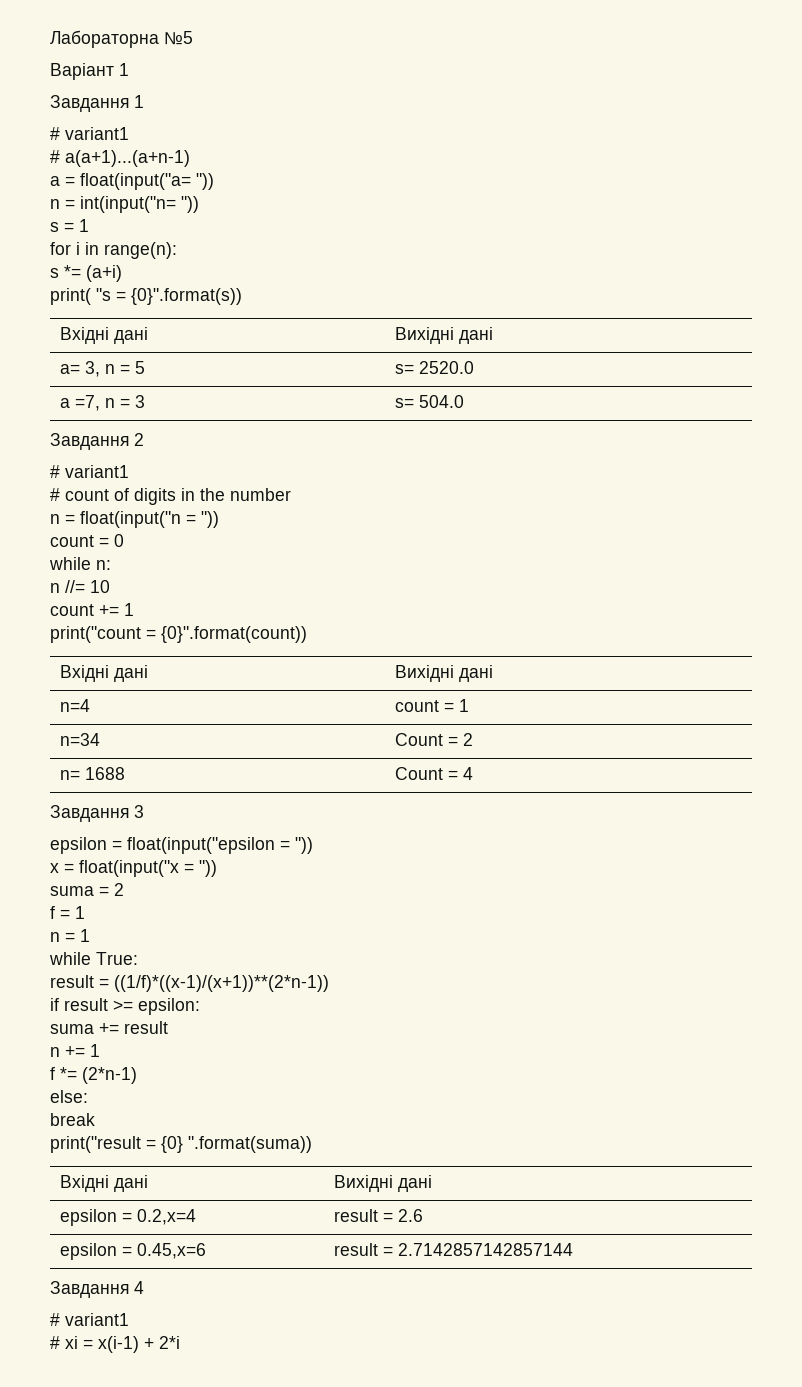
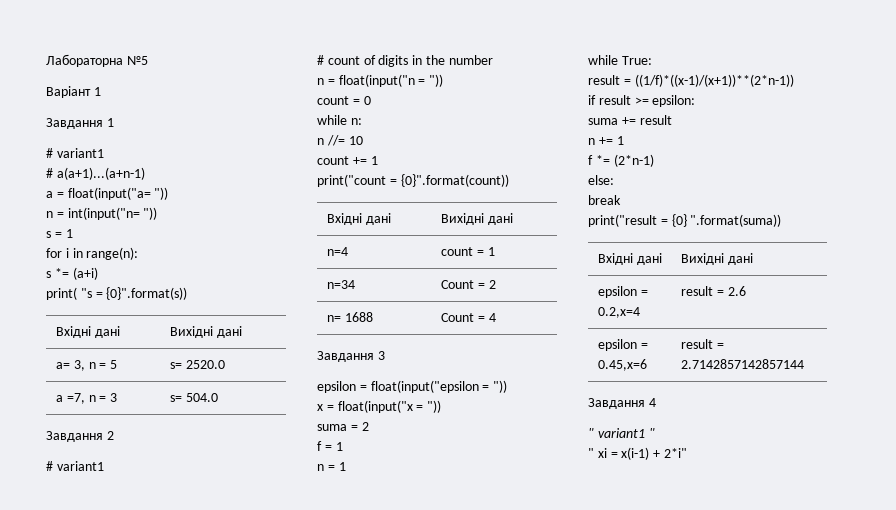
[50,1313,129,1326] [50,1336,60,1349] # variant1 // # -> [588,428,655,438] [588,448,594,458] " variant1 " // "
[159,1336,180,1349] 2*i -> [663,448,687,458] 2*i"

